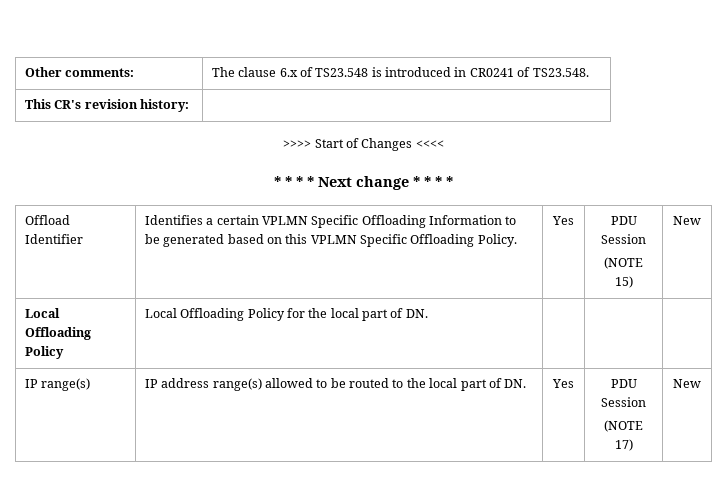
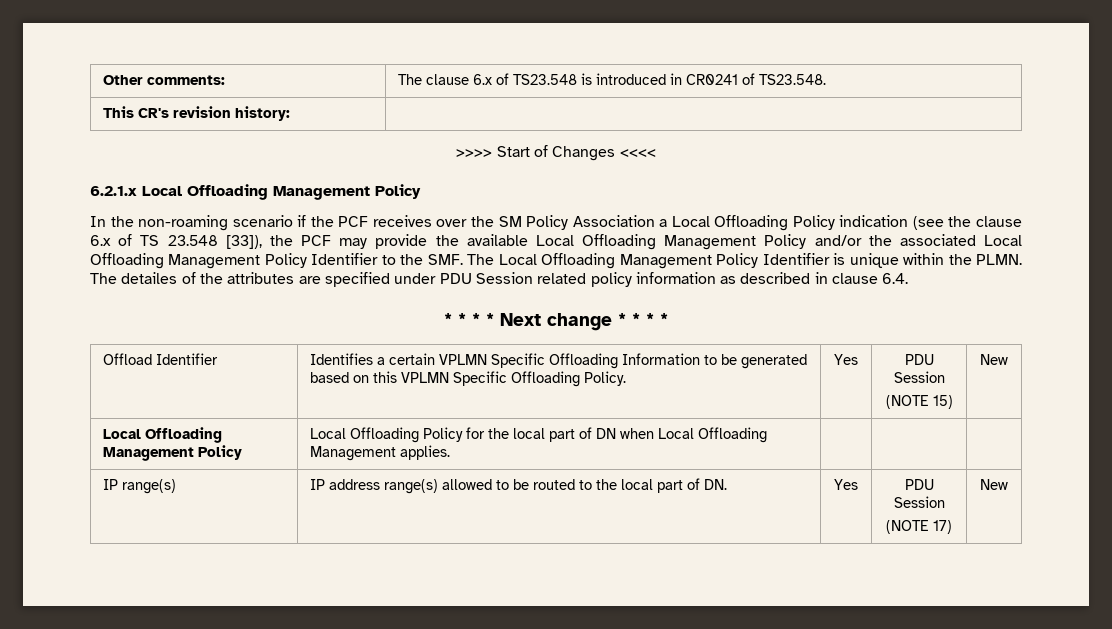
(444, 144) none -> [90,184,421,200] [90,215,1022,231] [90,234,1022,250] [90,253,1023,269] [90,272,909,287] // 6.2.1.x Local Offloading Management Policy // In the non-roaming scenario if the PCF receives over the SM Policy Association a Local Offloading Policy indication (see the clause 6.x of TS 23.548 [33]), the PCF may provide the available Local Offloading Management Policy and/or the associated Local Offloading Management Policy Identifier to the SMF. The Local Offloading Management Policy Identifier is unique within the PLMN. The detailes of the attributes are specified under PDU Session related policy information as described in clause 6.4.
(91, 333) none -> [102,447,194,461] Management
[405,309,428,318] DN. -> [595,427,767,443] [309,445,450,461] DN when Local Offloading Management applies.

